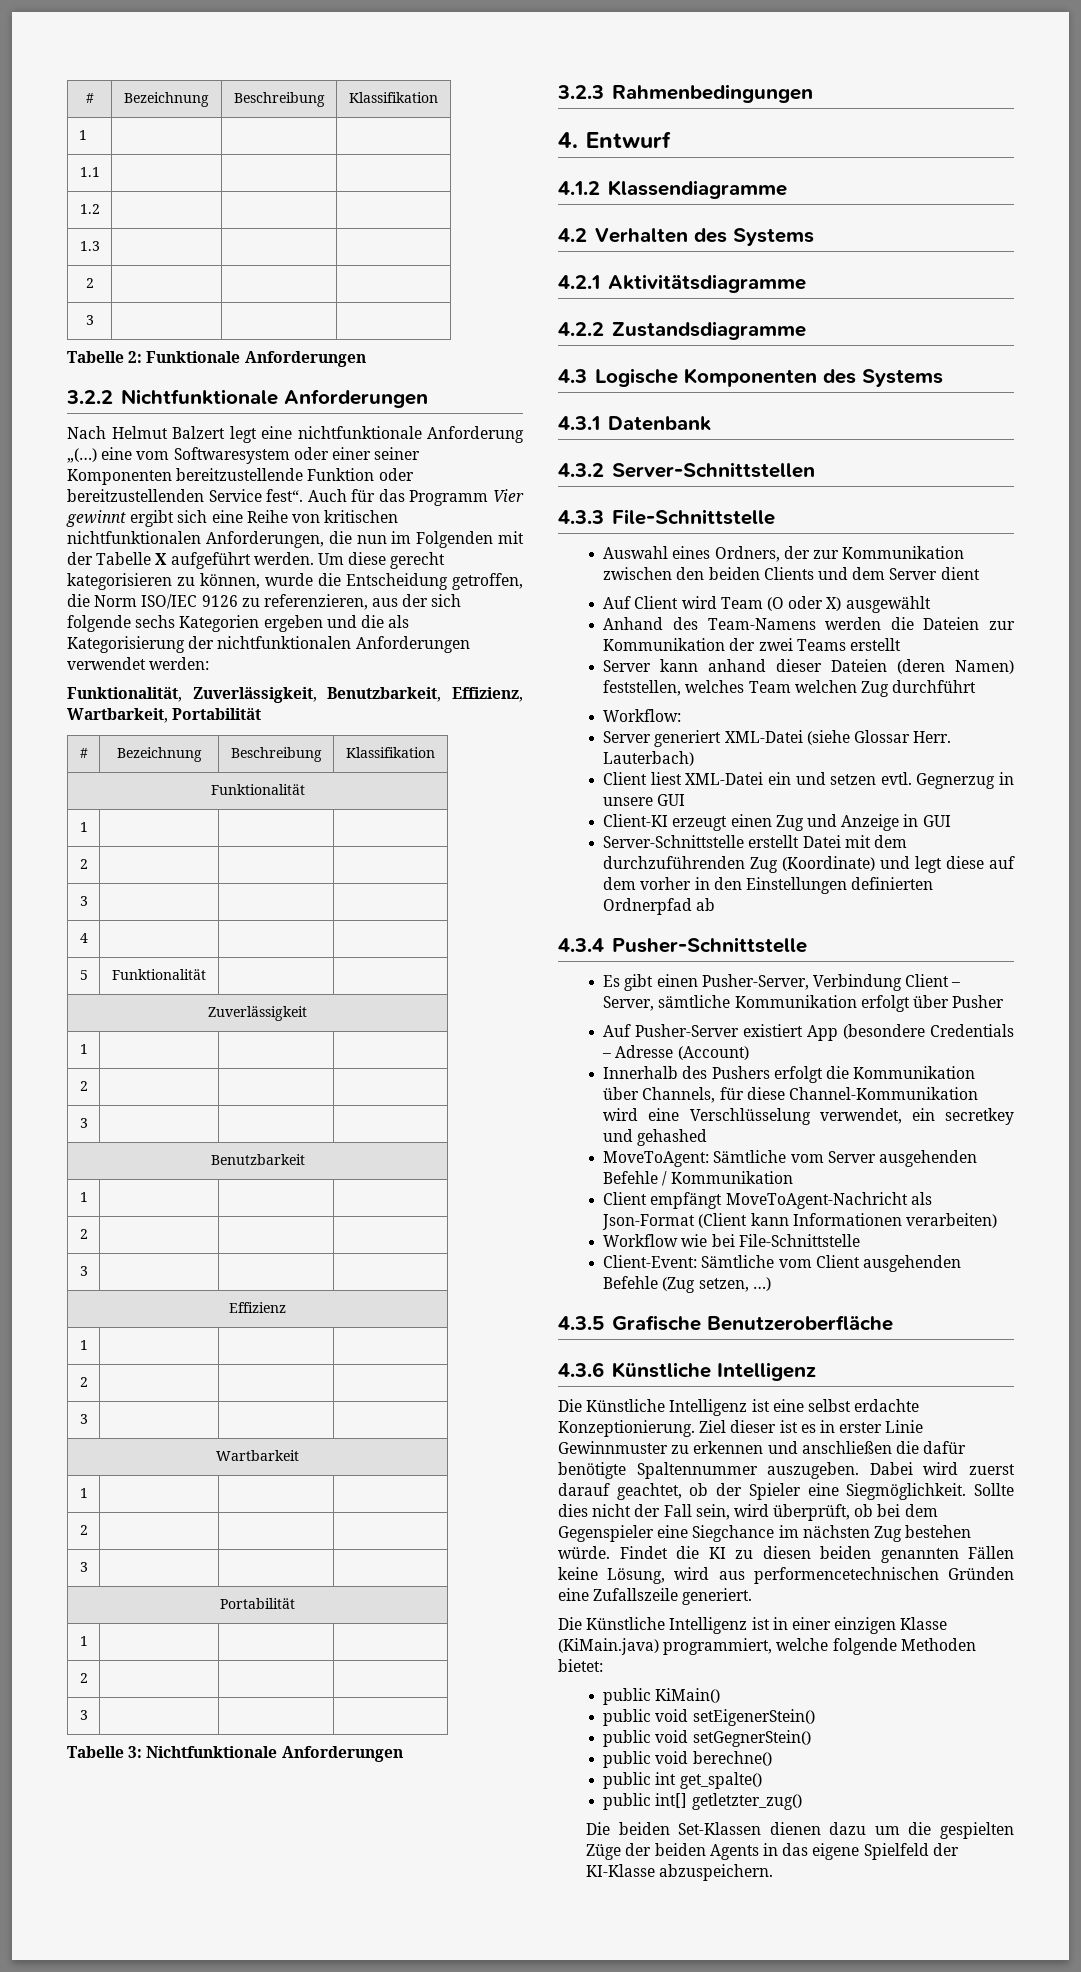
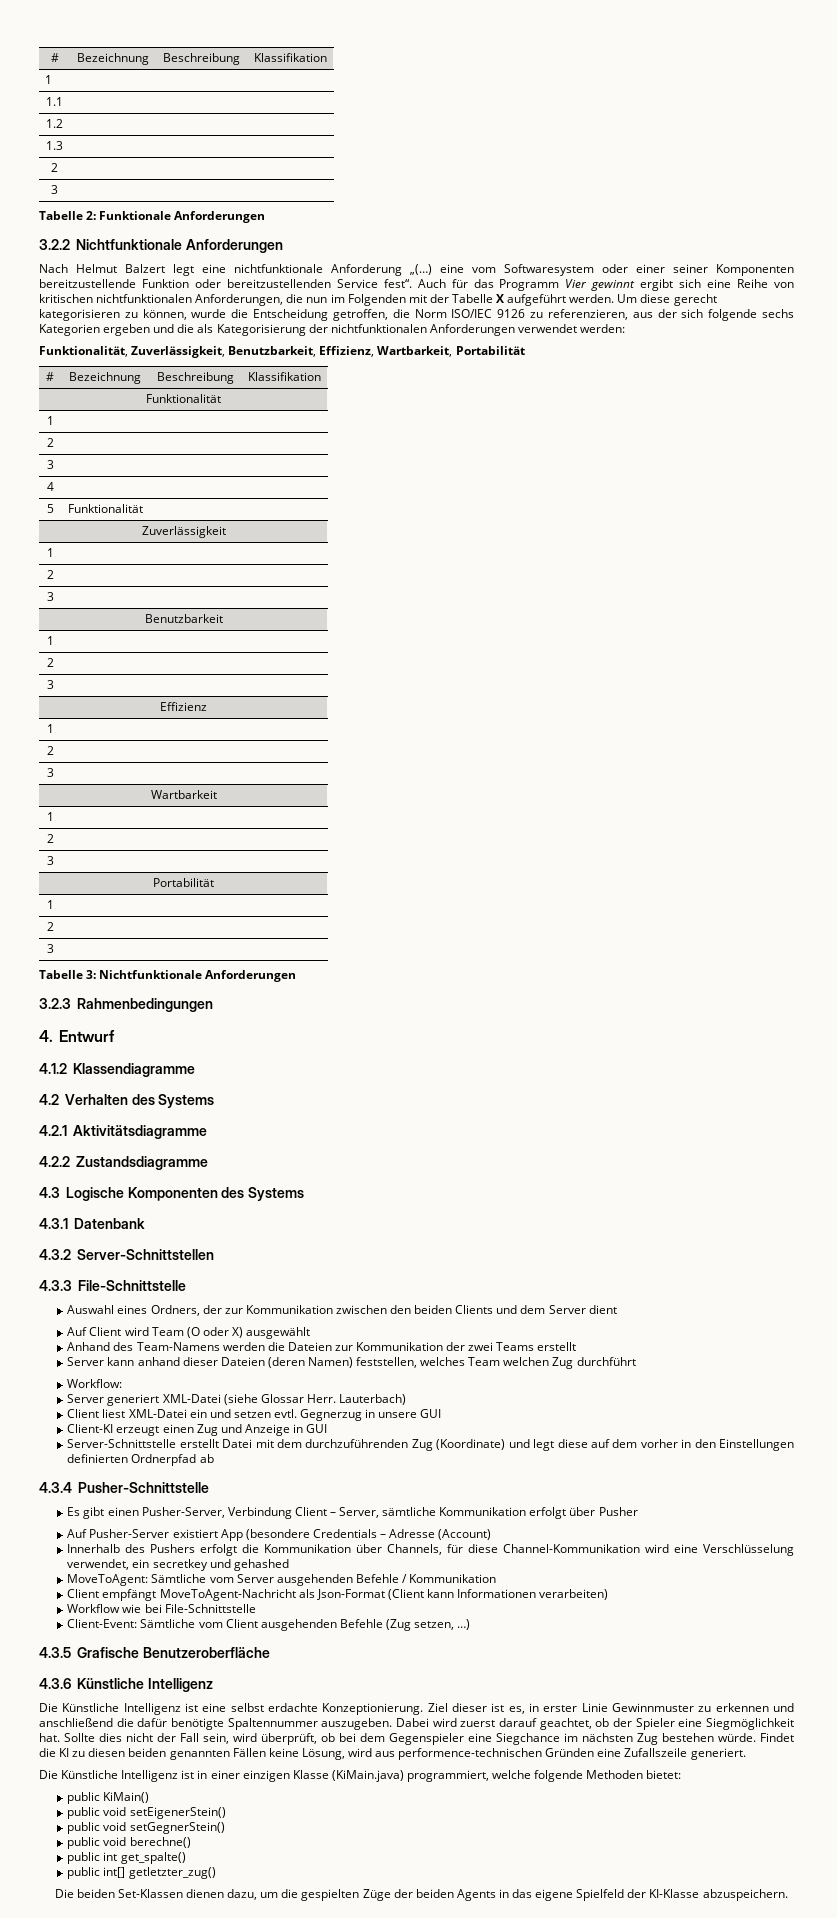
[800,1424,816,1433] es -> [508,1706,525,1714] es,
[801,1441,892,1454] anschließen -> [39,1718,113,1727] anschließend
[846,1483,967,1500] Siegmöglichkeit. -> [705,1718,794,1730] [39,1733,60,1742] Siegmöglichkeit hat.
[753,1567,939,1584] performencetechnischen -> [398,1748,543,1760] performence-technischen
[829,1822,867,1835] dazu -> [227,1889,258,1900] dazu,

